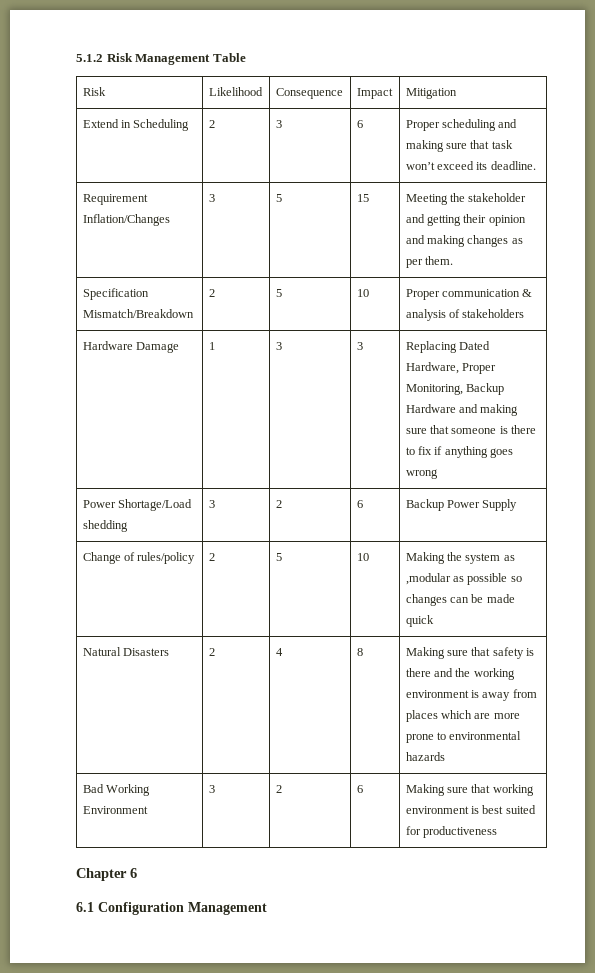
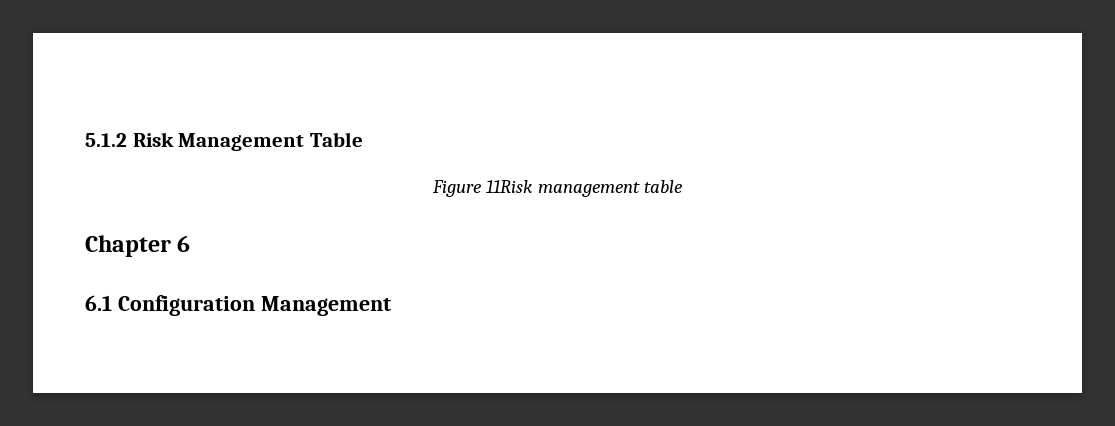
[82,87,106,96] [208,87,263,96] [275,88,343,99] [356,88,393,99] [405,88,457,99] [82,119,190,131] [208,120,215,128] [275,120,282,128] [356,120,363,128] [405,119,518,131] [405,140,513,152] [405,161,536,170] [82,194,148,205] [82,214,170,226] [208,194,215,202] [275,194,282,202] [356,194,369,202] [405,193,527,205] [405,214,526,226] [405,235,523,247] [405,256,453,268] [82,288,149,300] [82,309,194,318] [208,289,215,297] [275,289,282,297] [356,289,369,297] [405,289,533,300] [405,309,525,321] [82,341,179,353] [208,342,215,350] [275,342,282,350] [356,342,363,350] [405,341,490,353] [405,362,496,374] [405,383,504,395] [405,404,519,416] [405,425,537,434] [405,446,514,458] [405,469,438,479] [82,499,192,511] [82,520,128,532] [208,500,215,508] [275,500,282,508] [356,500,363,508] [405,499,518,511] [82,552,196,564] [208,553,215,561] [275,553,282,561] [356,553,369,561] [405,552,515,564] [405,573,522,585] [405,594,515,606] [405,615,434,627] [82,647,169,656] [208,648,215,656] [275,648,283,656] [356,648,363,656] [405,647,535,659] [405,668,515,680] [405,689,537,701] [405,710,520,722] [405,731,522,743] [405,752,445,761] [82,784,150,796] [82,806,148,814] [208,785,215,793] [275,785,282,793] [356,785,363,793] [405,784,534,796] [405,805,536,814] [405,826,497,838] // Risk | Likelihood | Consequence | Impact | Mitigation // Extend in Scheduling | 2 | 3 | 6 | Proper scheduling and making sure that task won’t exceed its deadline. // Requirement Inflation/Changes | 3 | 5 | 15 | Meeting the stakeholder and getting their opinion and making changes as per them. // Specification Mismatch/Breakdown | 2 | 5 | 10 | Proper communication & analysis of stakeholders // Hardware Damage | 1 | 3 | 3 | Replacing Dated Hardware, Proper Monitoring, Backup Hardware and making sure that someone is there to fix if anything goes wrong // Power Shortage/Load shedding | 3 | 2 | 6 | Backup Power Supply // Change of rules/policy | 2 | 5 | 10 | Making the system as ,modular as possible so changes can be made quick // Natural Disasters | 2 | 4 | 8 | Making sure that safety is there and the working environment is away from places which are more prone to environmental hazards // Bad Working Environment | 3 | 2 | 6 | Making sure that working environment is best suited for productiveness -> [432,180,683,197] // Figure 11Risk management table

